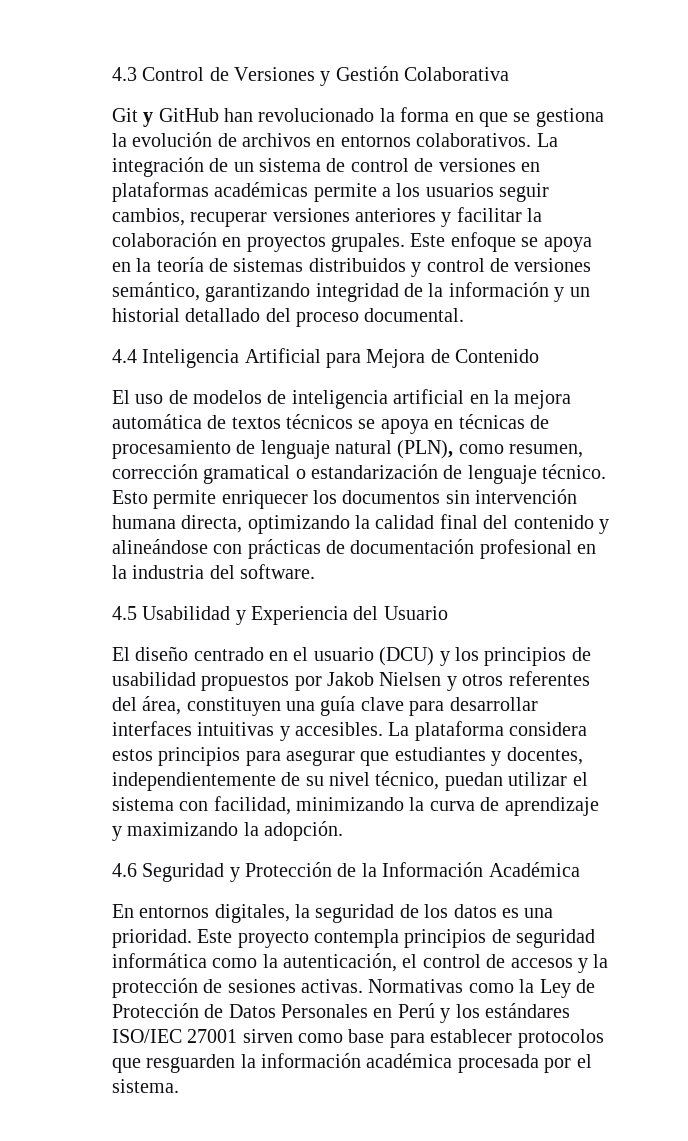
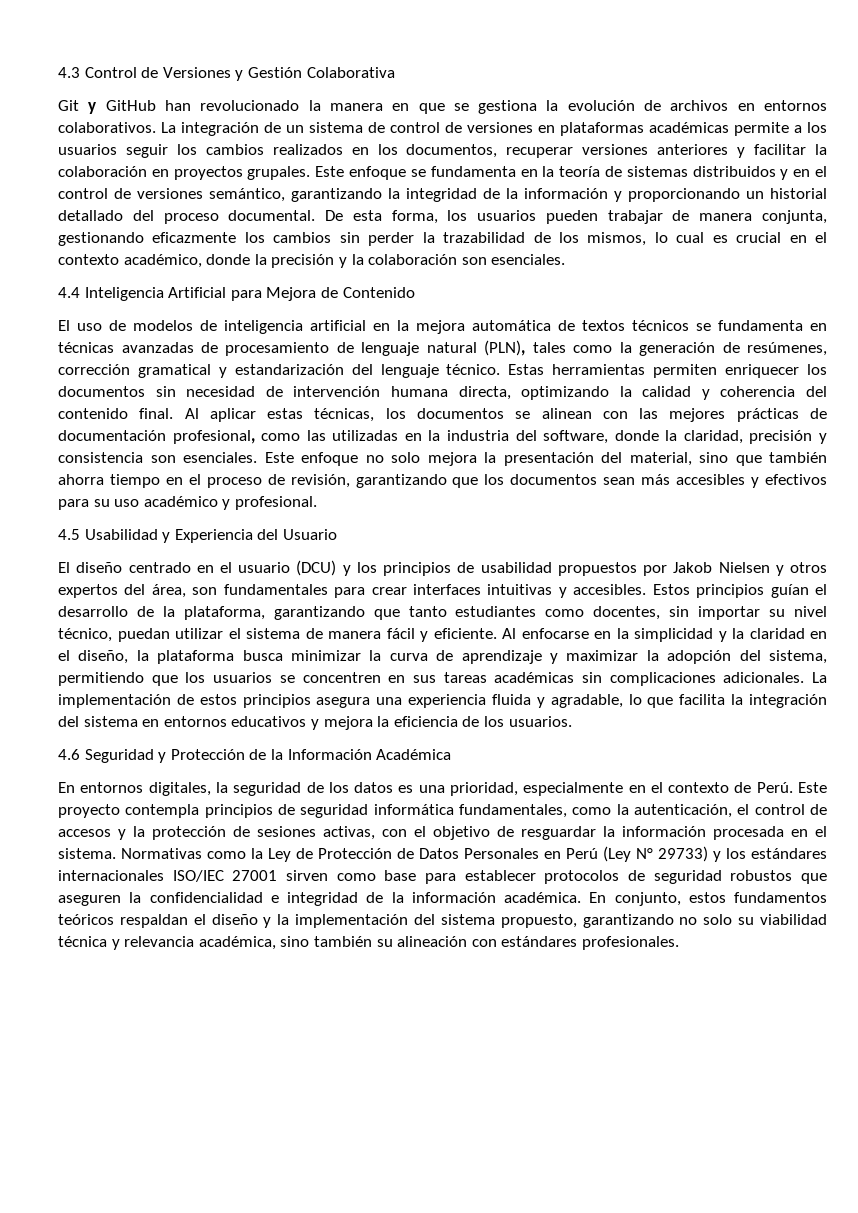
[400,107,450,122] forma -> [329,103,383,111] manera
[111,208,185,226] cambios, -> [176,144,498,158] los cambios realizados en los documentos,
[543,237,592,252] apoya -> [430,166,516,177] fundamenta
(422, 269) none -> [793,166,828,177] en el
(311, 292) none -> [388,188,401,199] la
(565, 294) none -> [628,188,741,202] proporcionando
(465, 315) none -> [325,210,828,224] [58,232,828,246] [58,254,566,268] De esta forma, los usuarios pueden trabajar de manera conjunta, gestionando eficazmente los cambios sin perder la trazabilidad de los mismos, lo cual es crucial en el contexto académico, donde la precisión y la colaboración son esenciales.
[380,419,429,434] apoya -> [718,320,804,331] fundamenta
(525, 421) none -> [121,342,194,353] avanzadas
[458,444,584,458] [111,464,607,484] [111,490,217,509] como resumen, corrección gramatical o estandarización de lenguaje técnico. Esto permite -> [532,342,827,356] [58,364,718,378] tales como la generación de resúmenes, corrección gramatical y estandarización del lenguaje técnico. Estas herramientas permiten
(470, 497) none -> [186,386,283,397] necesidad de
[439,514,610,534] [111,539,597,559] [111,564,316,579] final del contenido y alineándose con prácticas de documentación profesional en la industria del software. -> [701,386,827,400] [58,408,828,422] [58,430,827,444] [58,452,827,466] [58,474,828,488] [58,496,318,510] y coherencia del contenido final. Al aplicar estas técnicas, los documentos se alinean con las mejores prácticas de documentación profesional, como las utilizadas en la industria del software, donde la claridad, precisión y consistencia son esenciales. Este enfoque no solo mejora la presentación del material, sino que también ahorra tiempo en el proceso de revisión, garantizando que los documentos sean más accesibles y efectivos para su uso académico y profesional.
[508,671,590,686] referentes -> [58,584,119,598] expertos
[186,696,538,716] [111,721,588,741] [111,747,583,766] [111,772,301,791] constituyen una guía clave para desarrollar interfaces intuitivas y accesibles. La plataforma considera estos principios para asegurar que estudiantes y docentes, independientemente de -> [192,584,827,598] [58,606,761,620] son fundamentales para crear interfaces intuitivas y accesibles. Estos principios guían el desarrollo de la plataforma, garantizando que tanto estudiantes como docentes, sin importar
[179,796,405,815] con facilidad, minimizando -> [305,628,827,642] [58,650,362,664] de manera fácil y eficiente. Al enfocarse en la simplicidad y la claridad en el diseño, la plataforma busca minimizar
[127,821,344,841] maximizando la adopción. -> [566,650,828,664] [58,672,828,686] [58,694,828,708] [58,716,572,730] maximizar la adopción del sistema, permitiendo que los usuarios se concentren en sus tareas académicas sin complicaciones adicionales. La implementación de estos principios asegura una experiencia fluida y agradable, lo que facilita la integración del sistema en entornos educativos y mejora la eficiencia de los usuarios.
[111,929,192,948] prioridad. -> [449,782,793,796] prioridad, especialmente en el contexto de Perú.
(207, 960) none -> [459,804,568,818] fundamentales,
[301,979,364,993] activas. -> [323,826,828,840] [58,848,117,859] activas, con el objetivo de resguardar la información procesada en el sistema.
(435, 1010) none -> [603,846,709,862] (Ley N° 29733)
(571, 1010) none -> [58,870,165,881] internacionales
[111,1053,592,1073] [111,1079,179,1093] que resguarden la información académica procesada por el sistema. -> [628,870,827,884] [58,892,827,906] [58,914,828,928] [58,936,679,950] de seguridad robustos que aseguren la confidencialidad e integridad de la información académica. En conjunto, estos fundamentos teóricos respaldan el diseño y la implementación del sistema propuesto, garantizando no solo su viabilidad técnica y relevancia académica, sino también su alineación con estándares profesionales.

